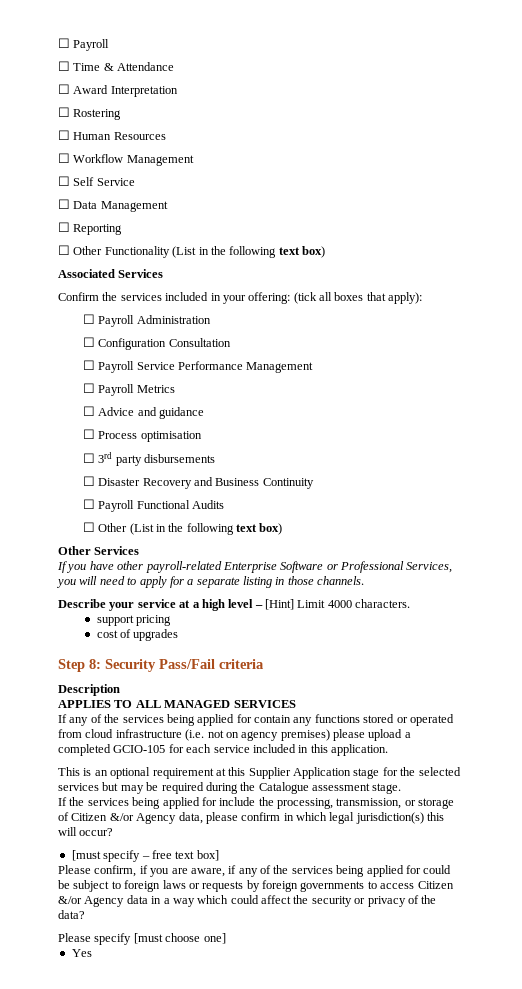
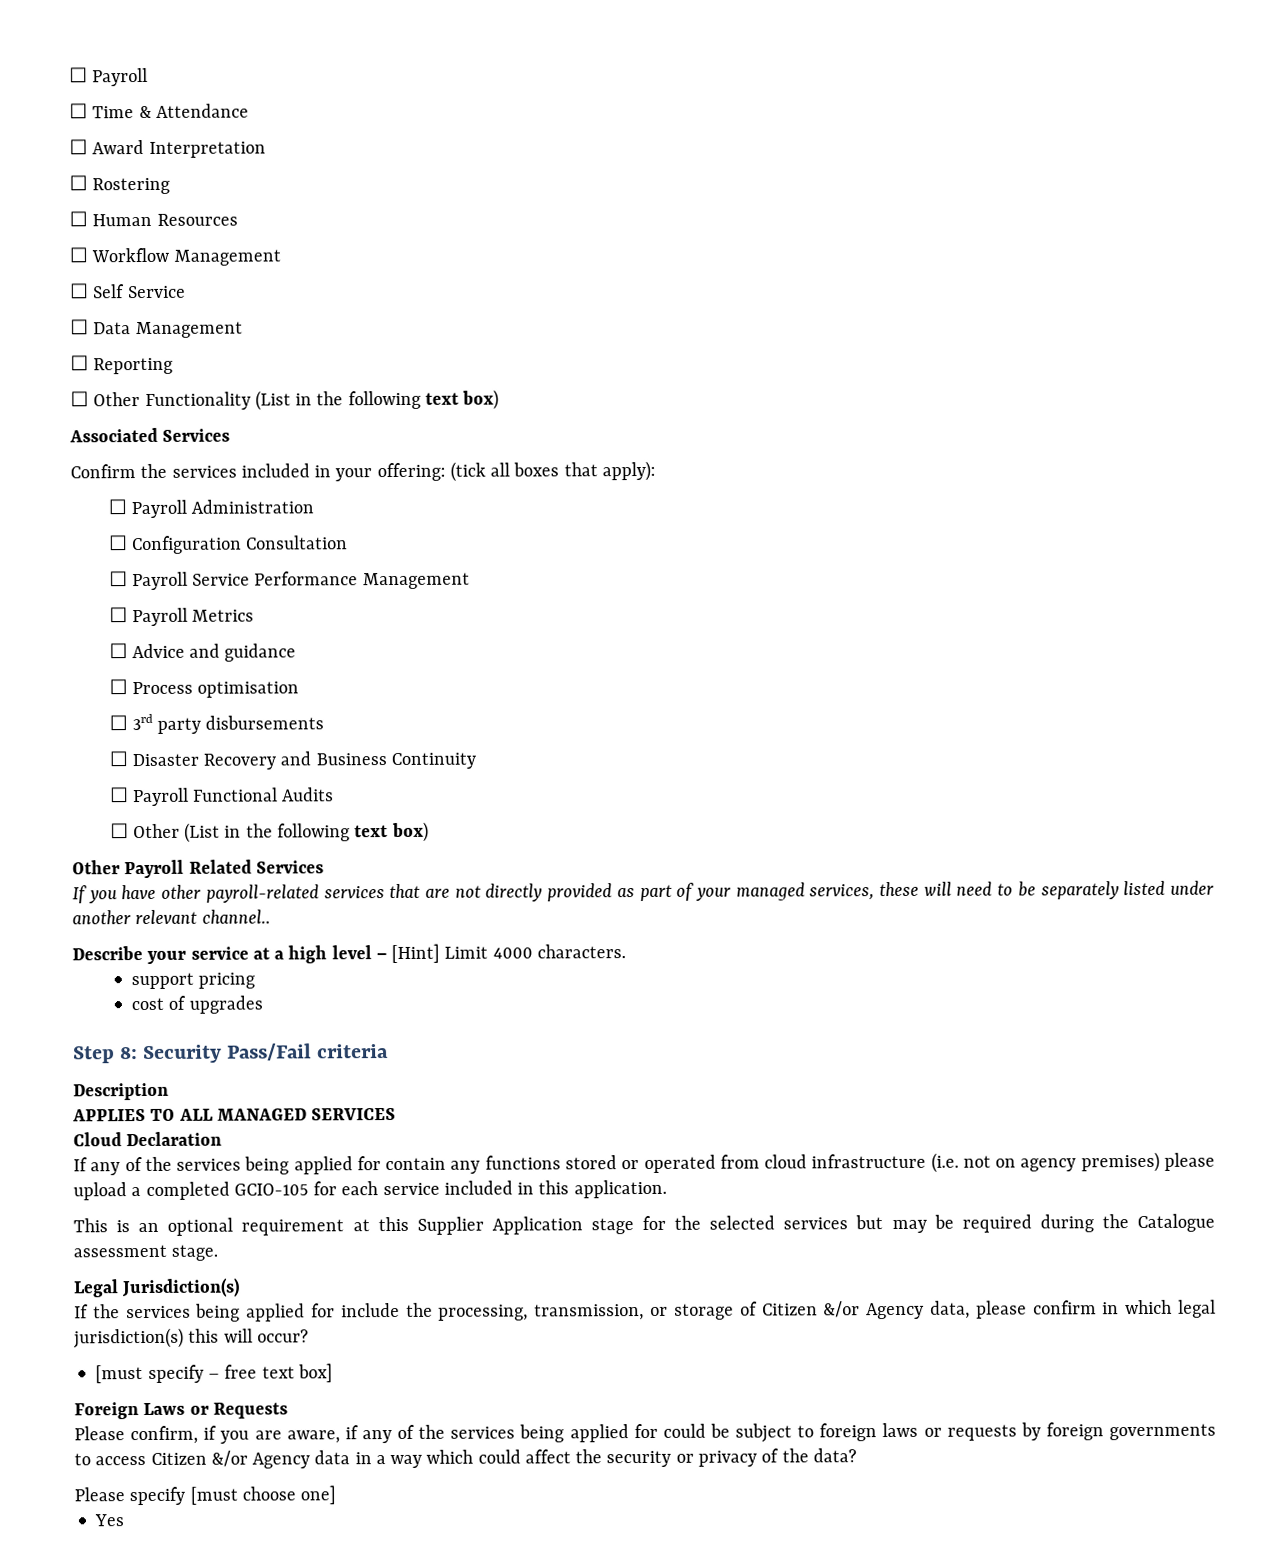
(91, 550) none -> [124,859,252,879] Payroll Related
[222,561,453,573] [56,576,365,588] Enterprise Software or Professional Services, you will need to apply for a separate listing in those channels. -> [323,880,1215,902] [72,909,270,925] services that are not directly provided as part of your managed services, these will need to be separately listed under another relevant channel..
(296, 704) none -> [73,1131,223,1147] // Cloud Declaration
(402, 788) none -> [73,1277,241,1298] // Legal Jurisdiction(s)
(219, 855) none -> [74,1402,288,1420] // Foreign Laws or Requests

